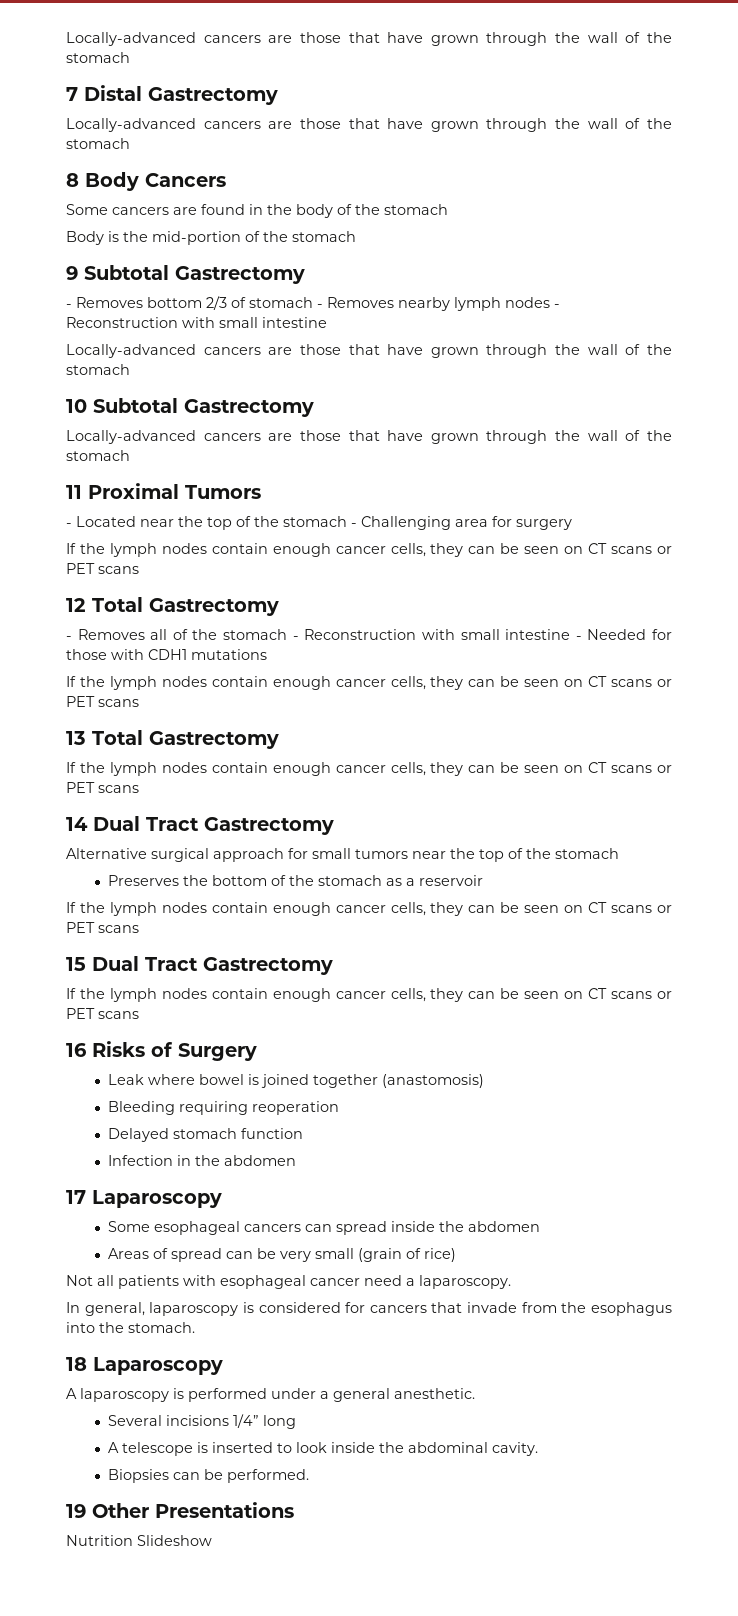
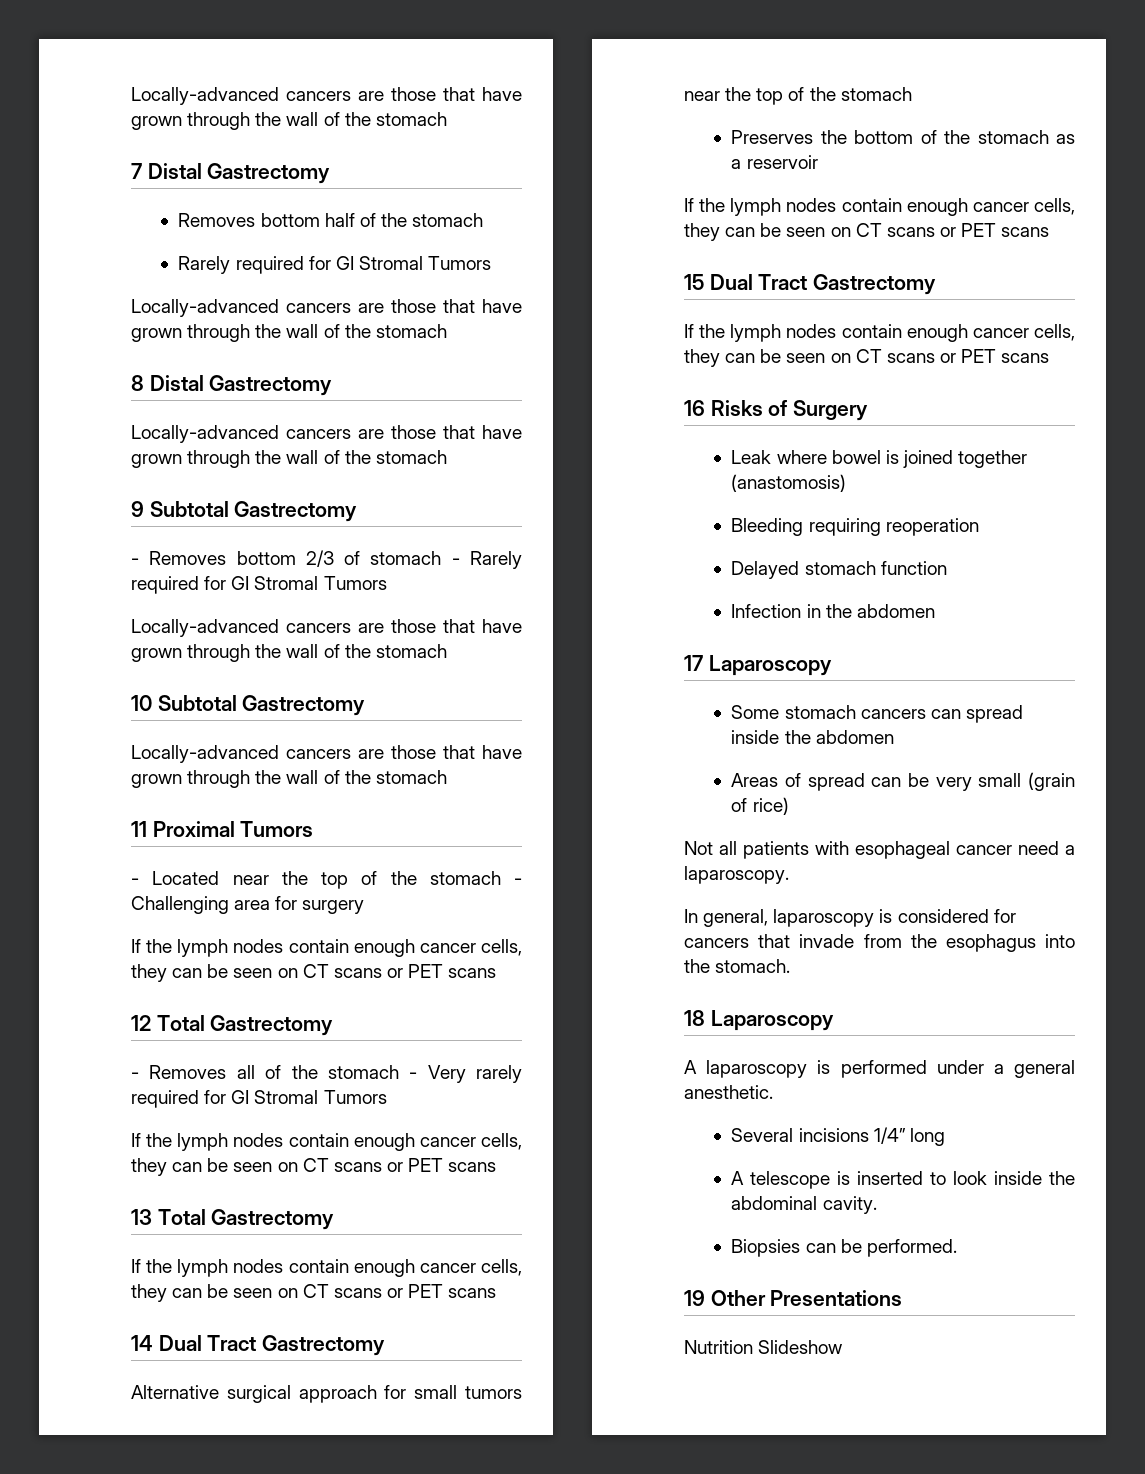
(278, 96) none -> [178,213,484,227] [178,256,492,274] // Removes bottom half of the stomach // Rarely required for GI Stromal Tumors
[85,172,226,191] [66,204,448,218] [66,231,241,245] Body Cancers // Some cancers are found in the body of the stomach // Body is the mid-portion -> [149,375,333,396] [131,425,522,443] [131,450,319,468] Distal Gastrectomy // Locally-advanced cancers are those that have grown through the wall
[327,297,560,311] [66,317,327,328] Removes nearby lymph nodes - Reconstruction with small intestine -> [470,551,522,569] [131,576,387,594] Rarely required for GI Stromal Tumors
[304,629,673,640] [66,649,267,660] Reconstruction with small intestine - Needed for those with CDH1 mutations -> [427,1065,522,1083] [131,1090,387,1108] Very rarely required for GI Stromal Tumors
[153,1221,240,1235] esophageal -> [784,705,856,719] stomach

